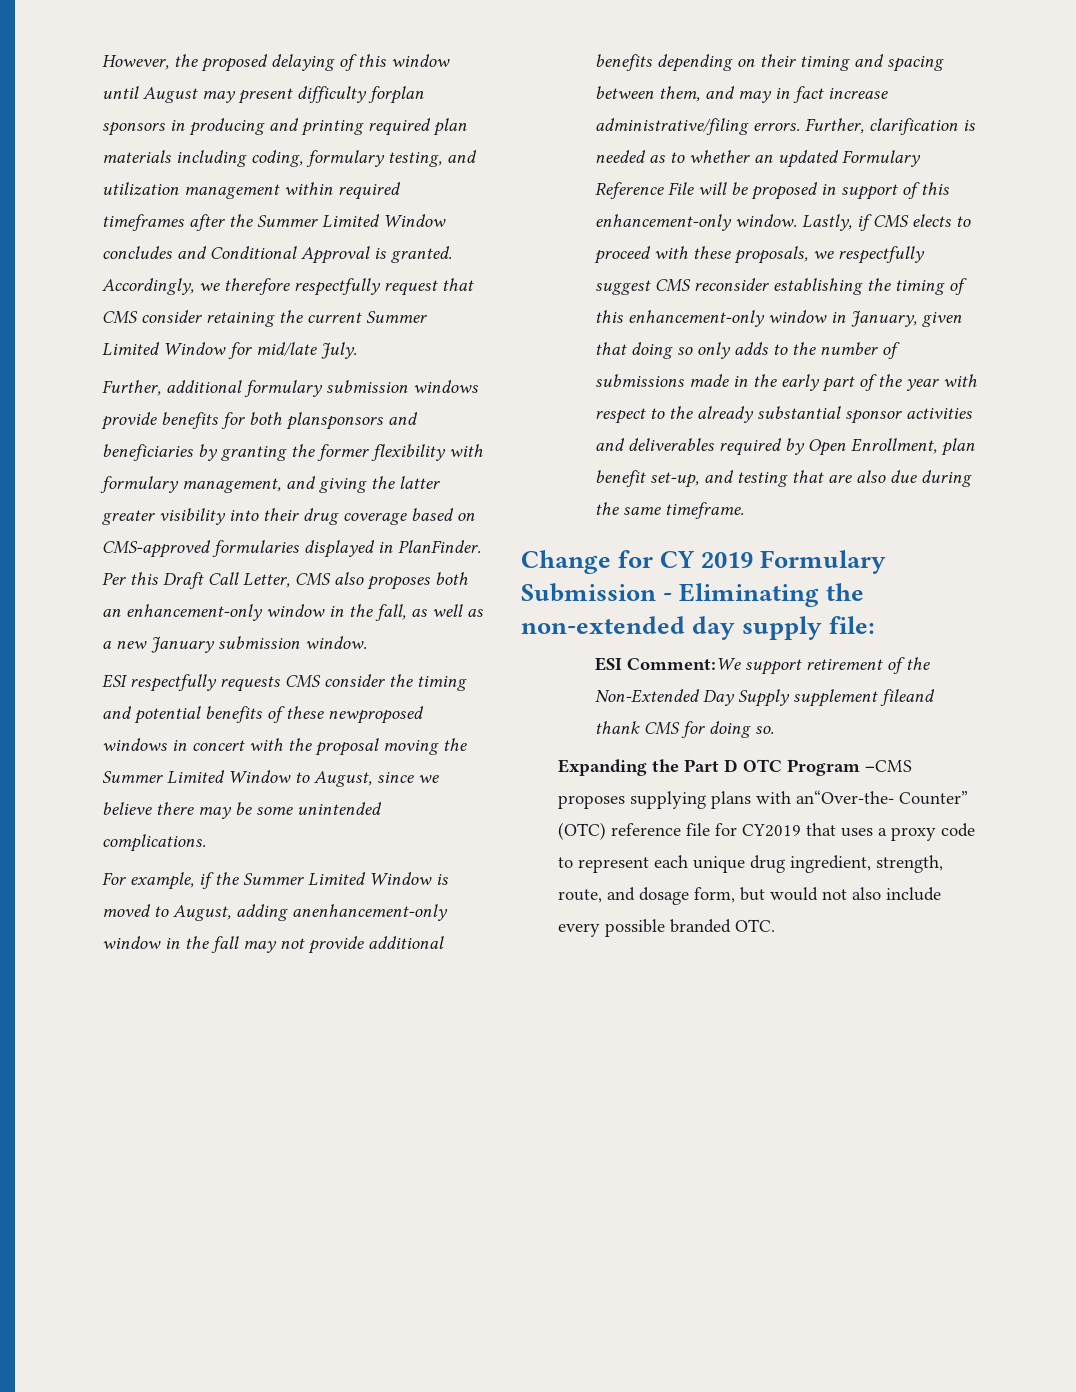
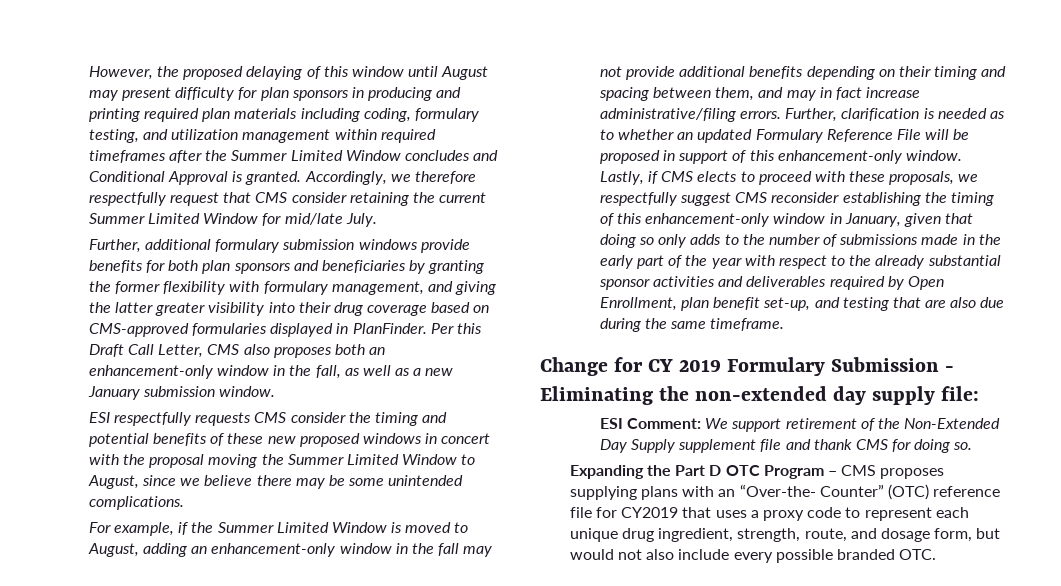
[367,86,424,104] forplan -> [238,87,289,101] for plan
[285,412,383,430] plansponsors -> [202,260,291,274] plan sponsors
[327,706,424,724] newproposed -> [267,433,360,447] new proposed
[291,904,448,921] anenhancement-only -> [191,543,336,557] an enhancement-only
[626,658,741,670] Comment:We -> [626,418,729,429] Comment: We
[879,689,935,706] fileand -> [760,439,811,452] file and
[864,760,912,772] –CMS -> [828,465,877,476] – CMS
[795,790,894,804] an“Over-the- -> [718,484,816,497] an “Over-the-

